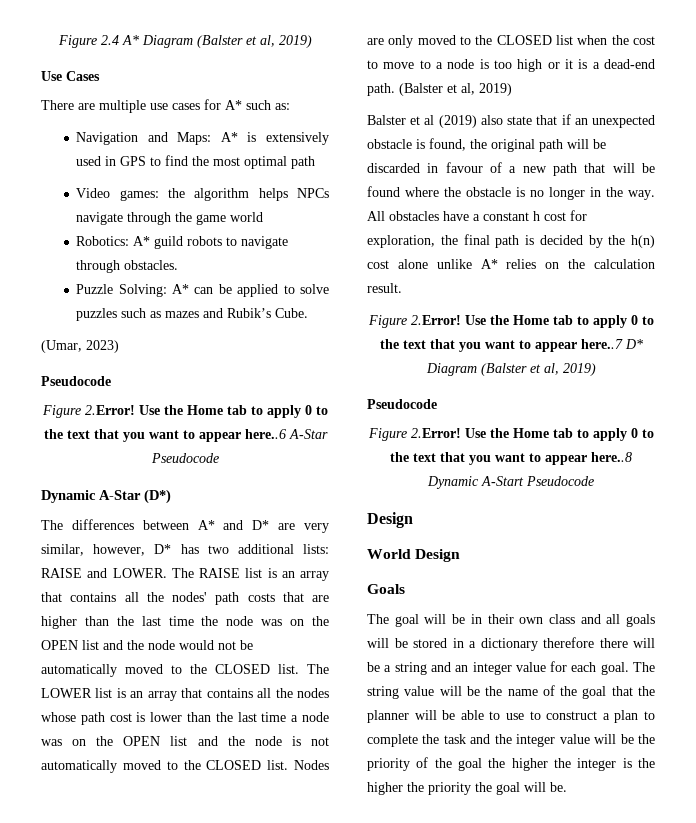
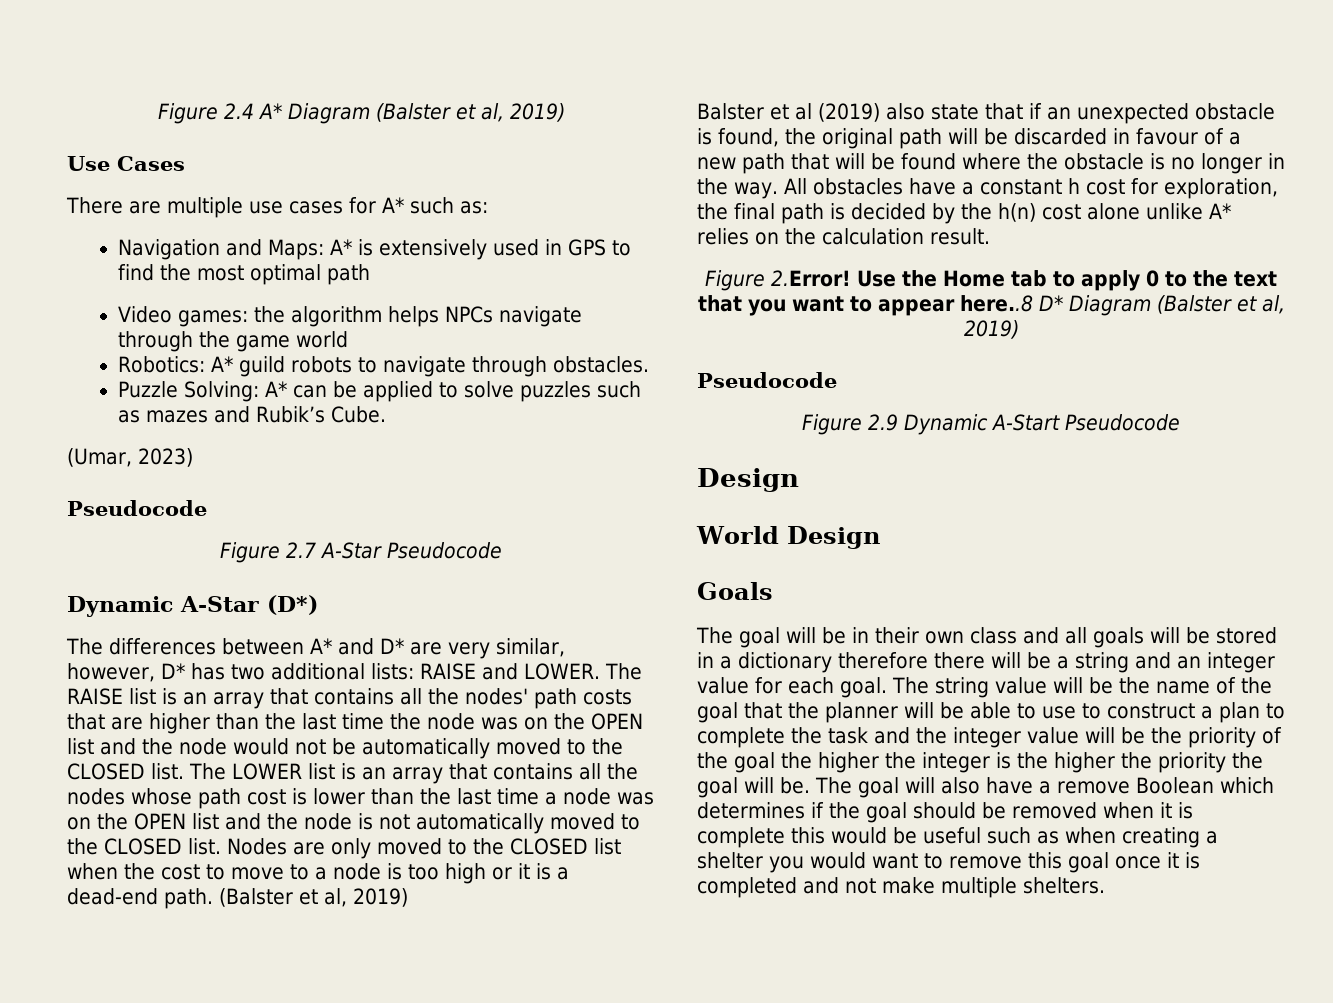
[84,405,328,418] [43,429,286,442] 2.Error! Use the Home tab to apply 0 to the text that you want to appear here..6 -> [286,542,316,558] 2.7
[580,339,623,349] here..7 -> [959,295,1033,312] here..8
[410,428,654,441] [390,452,632,465] 2.Error! Use the Home tab to apply 0 to the text that you want to appear here..8 -> [868,414,898,431] 2.9
(567, 787) none -> [815,777,1274,798] [697,802,1193,823] [697,827,1218,848] [697,852,1200,873] [697,877,1105,898] The goal will also have a remove Boolean which determines if the goal should be removed when it is complete this would be useful such as when creating a shelter you would want to remove this goal once it is completed and not make multiple shelters.

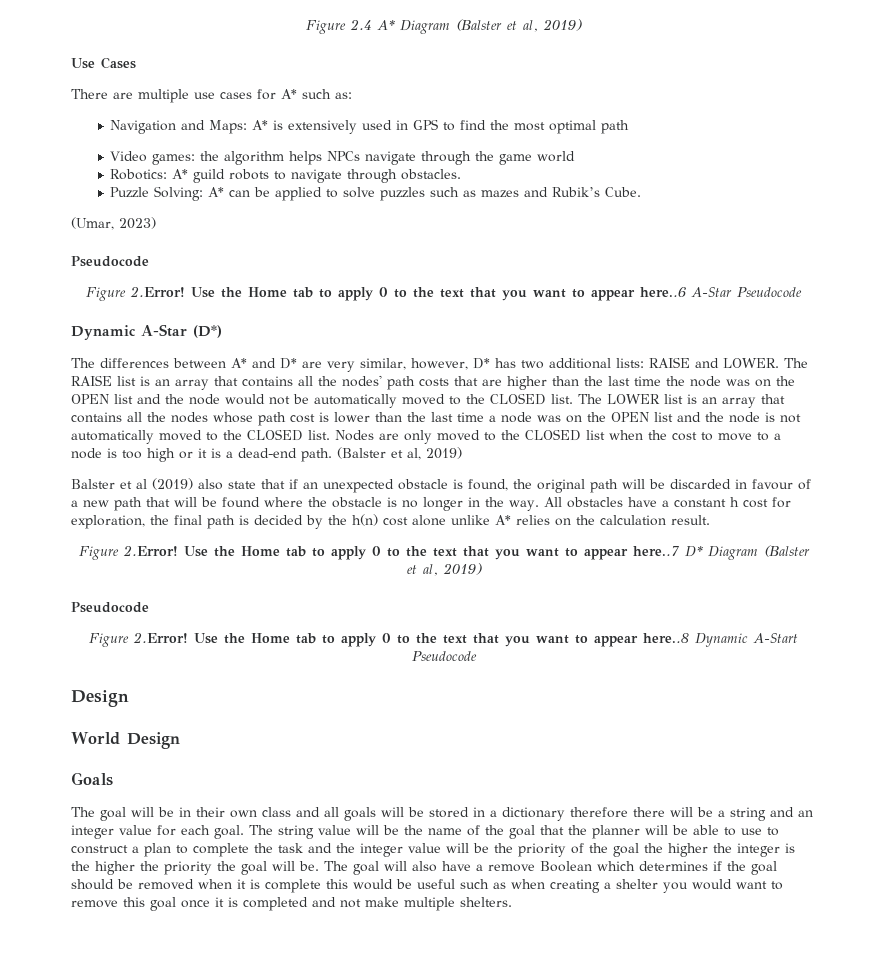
[286,542,316,558] 2.7 -> [130,286,686,301] 2.Error! Use the Home tab to apply 0 to the text that you want to appear here..6
[959,295,1033,312] here..8 -> [632,546,679,556] here..7
[868,414,898,431] 2.9 -> [133,632,689,647] 2.Error! Use the Home tab to apply 0 to the text that you want to appear here..8

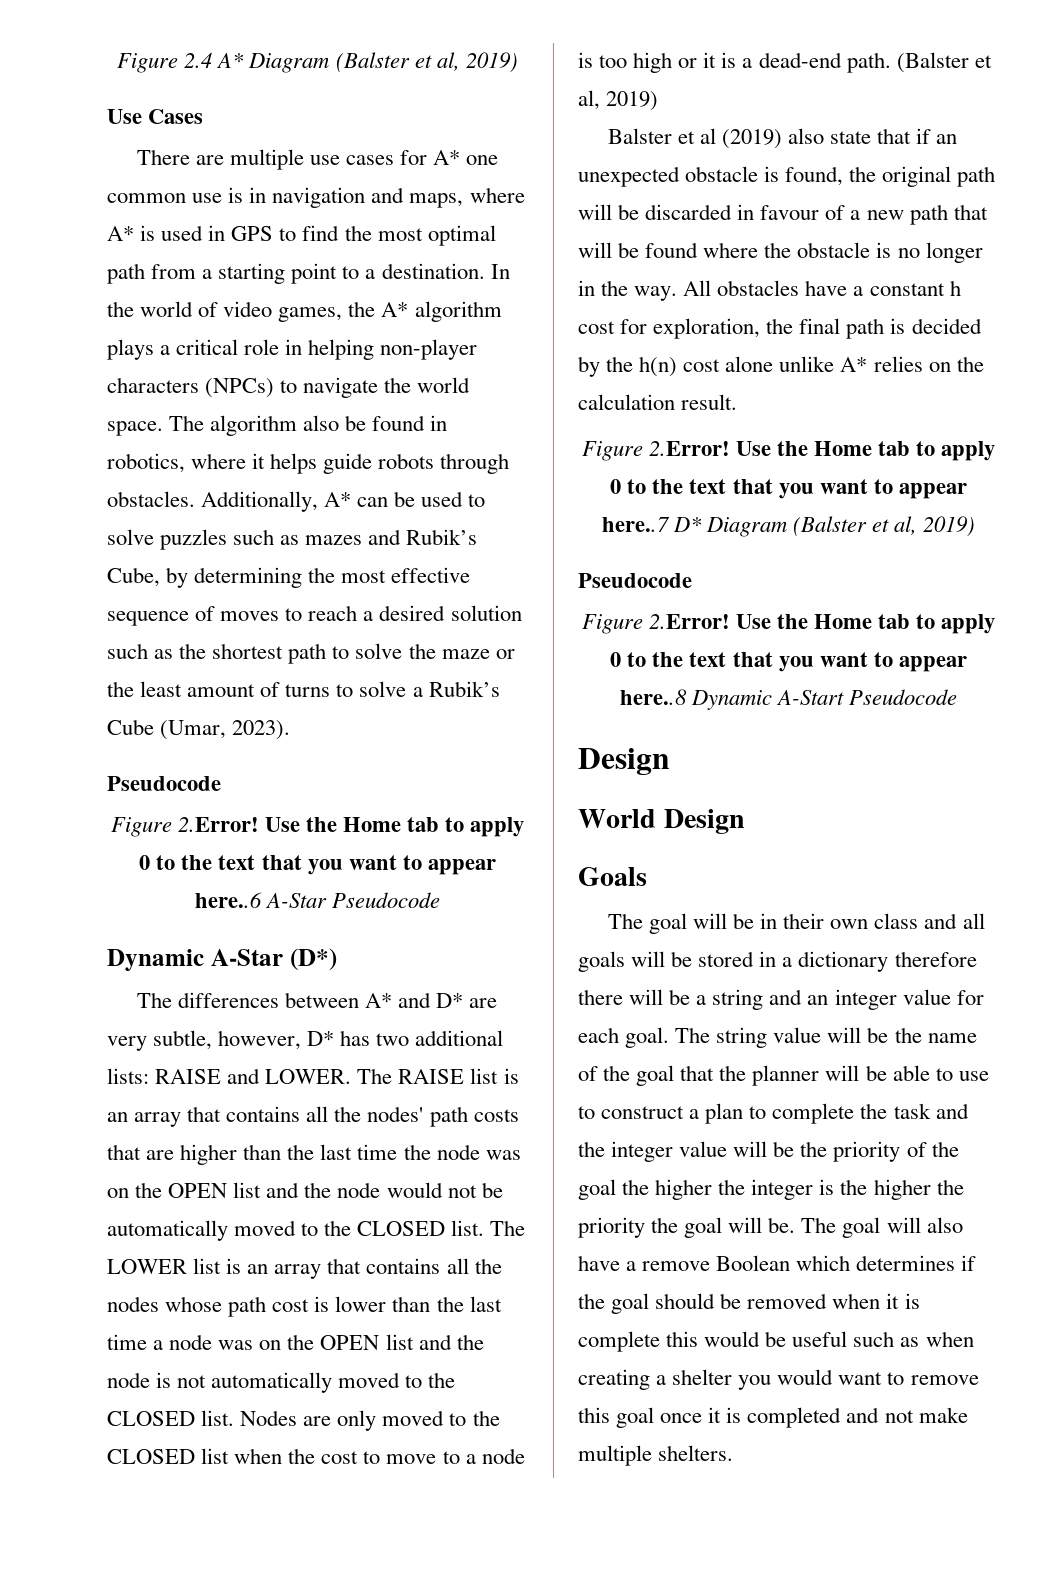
[302,89,352,99] [110,120,248,134] such as: // Navigation and Maps: -> [466,155,499,165] [107,187,525,208] one common use is in navigation and maps, where
[288,120,358,134] extensively -> (156, 233) none
[110,151,576,165] [110,169,343,183] // Video games: the algorithm helps NPCs navigate through the game world // Robotics: A* guild robots to navigate -> [151,263,510,284] [107,301,502,322] [107,339,478,360] [107,377,471,398] [107,415,448,436] [107,453,435,474] from a starting point to a destination. In the world of video games, the A* algorithm plays a critical role in helping non-player characters (NPCs) to navigate the world space. The algorithm also be found in robotics, where it helps guide robots
[110,186,204,201] // Puzzle Solving: -> [201,491,319,512] Additionally,
[275,187,323,201] applied -> [421,491,464,507] used
[605,187,642,197] [71,217,156,230] Cube. // (Umar, 2023) -> [107,567,471,588] [107,605,522,626] [107,643,515,664] [107,681,500,697] [107,719,291,740] Cube, by determining the most effective sequence of moves to reach a desired solution such as the shortest path to solve the maze or the least amount of turns to solve a Rubik’s Cube (Umar, 2023).
[360,358,406,370] similar, -> [153,1030,213,1050] subtle,

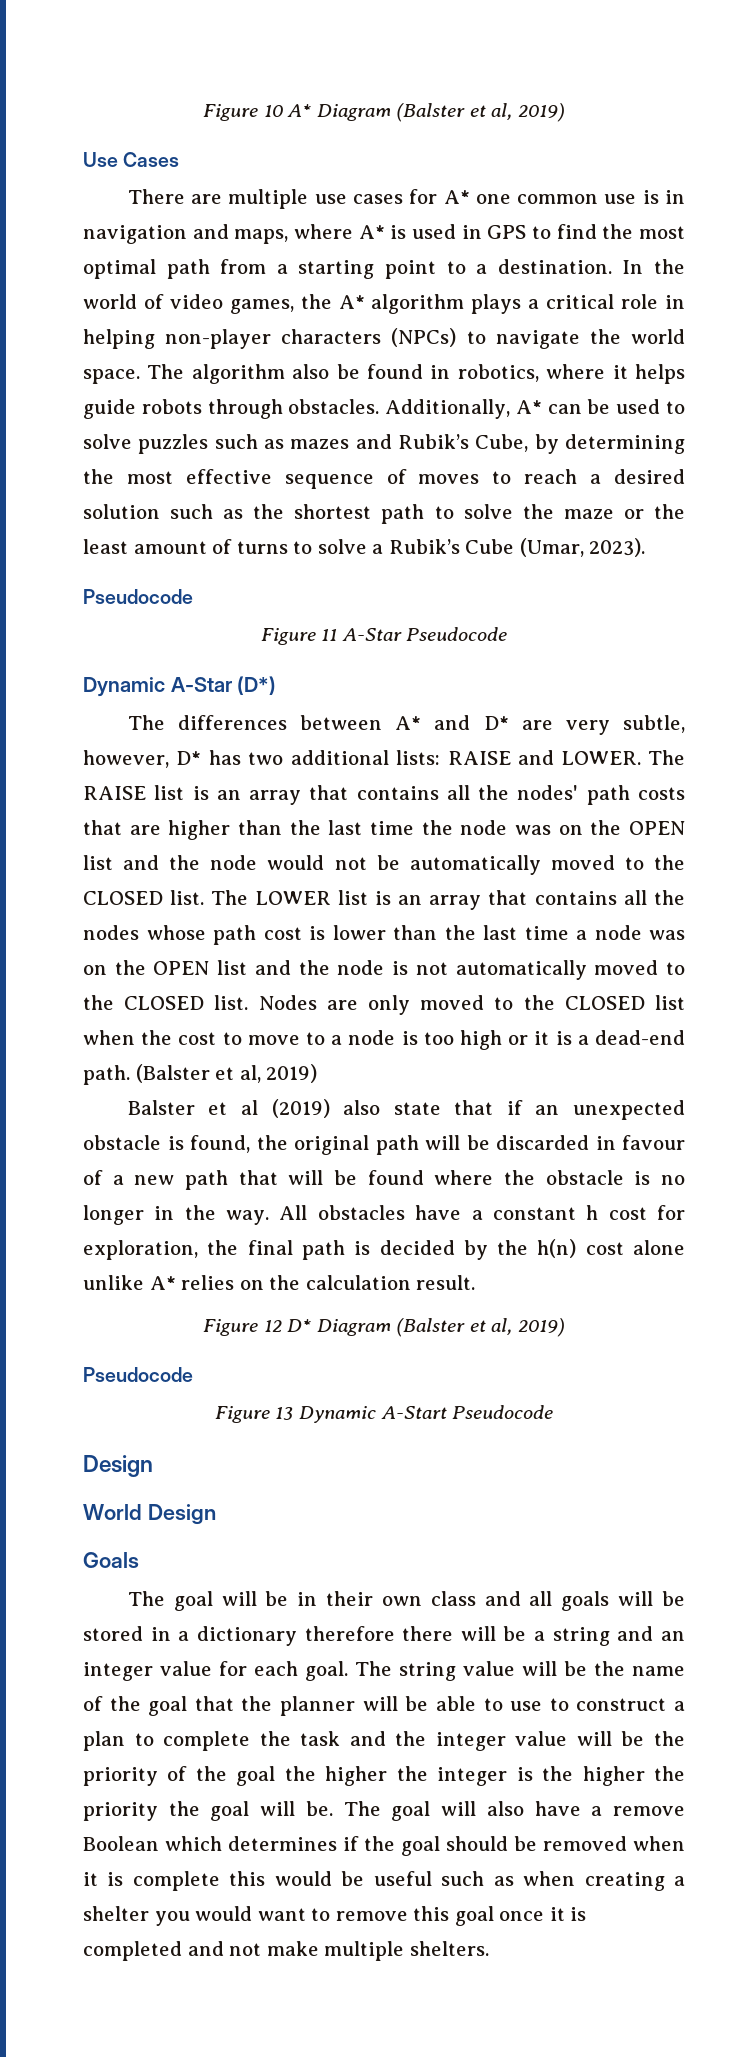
[117,52,213,73] Figure 2.4 -> [203,104,283,121] Figure 10
[177,817,525,837] [139,855,496,875] [194,892,262,908] 2.Error! Use the Home tab to apply 0 to the text that you want to appear here..6 -> [321,629,338,641] 11
[648,441,996,461] [610,479,967,499] [601,517,670,532] 2.Error! Use the Home tab to apply 0 to the text that you want to appear here..7 -> [263,1320,282,1332] 12
[648,614,996,634] [610,652,967,672] [619,689,687,705] 2.Error! Use the Home tab to apply 0 to the text that you want to appear here..8 -> [275,1407,294,1420] 13

